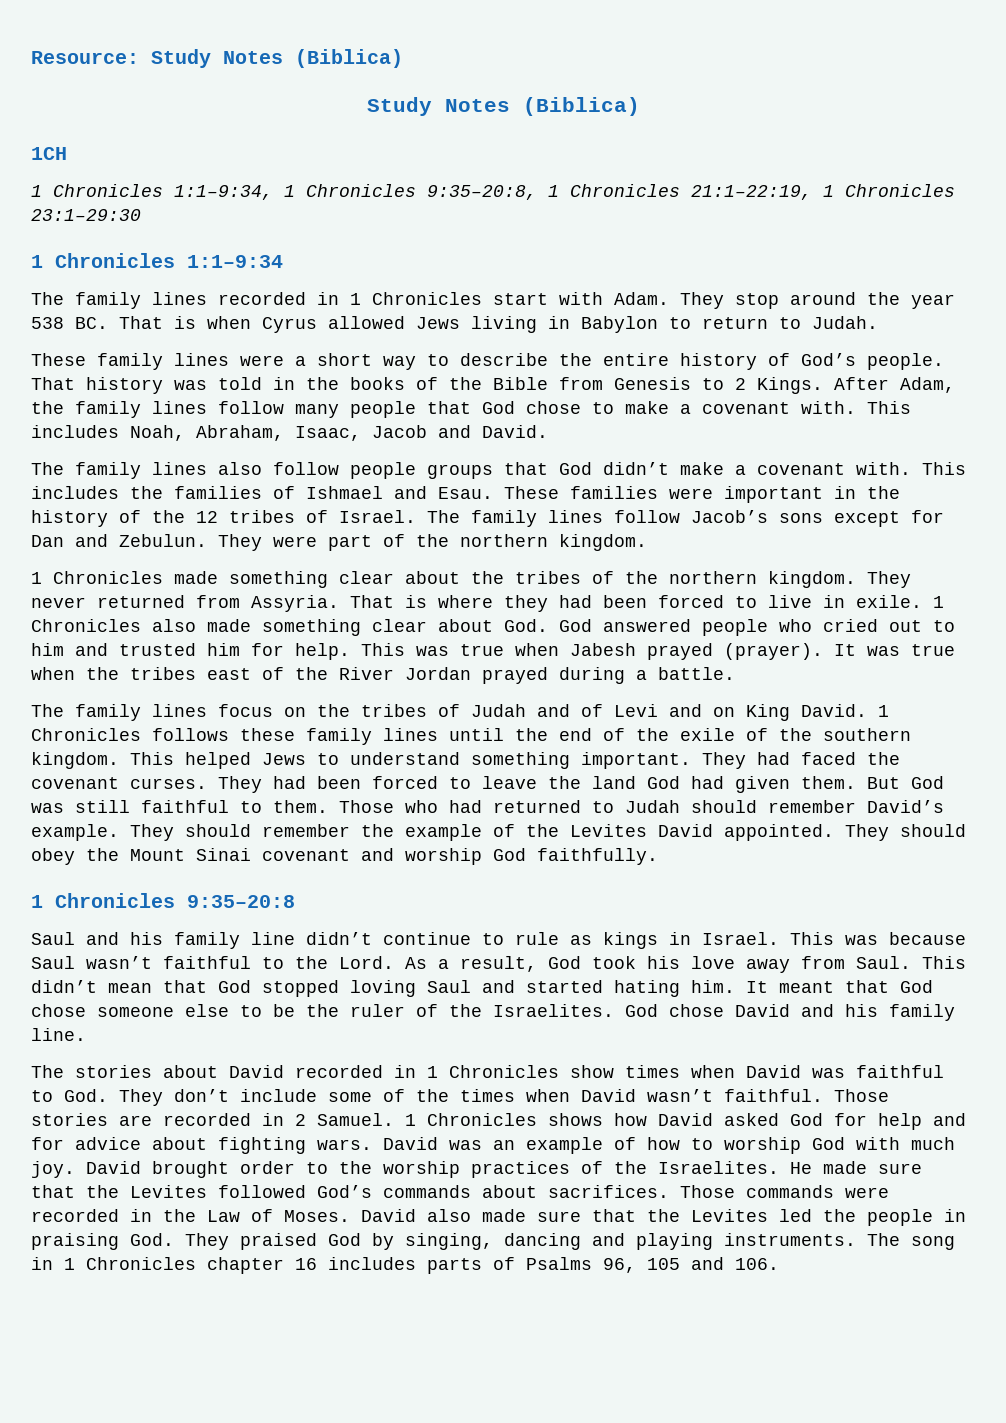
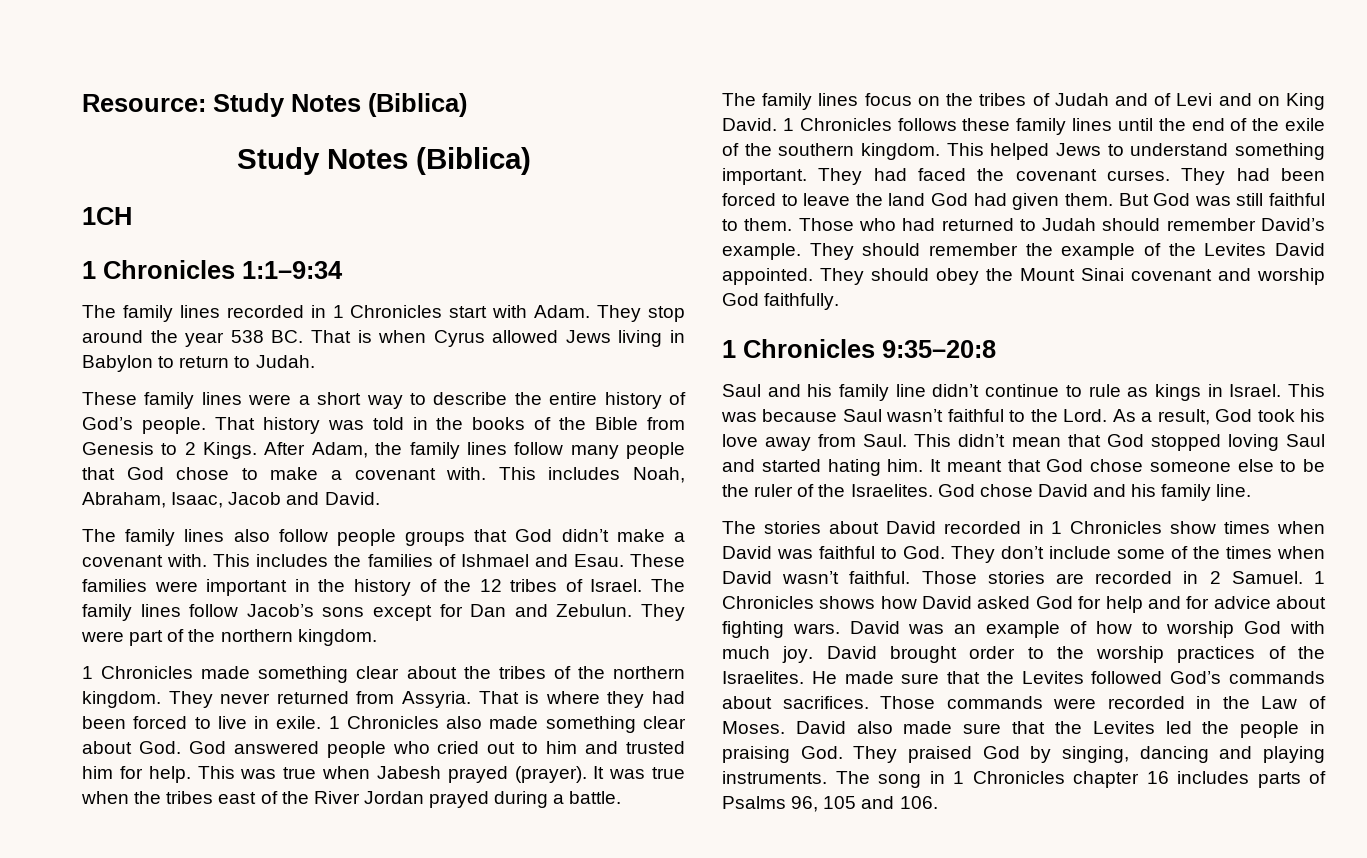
[31,184,955,200] [31,209,141,221] // 1 Chronicles 1:1–9:34, 1 Chronicles 9:35–20:8, 1 Chronicles 21:1–22:19, 1 Chronicles 23:1–29:30 -> (132, 216) none

